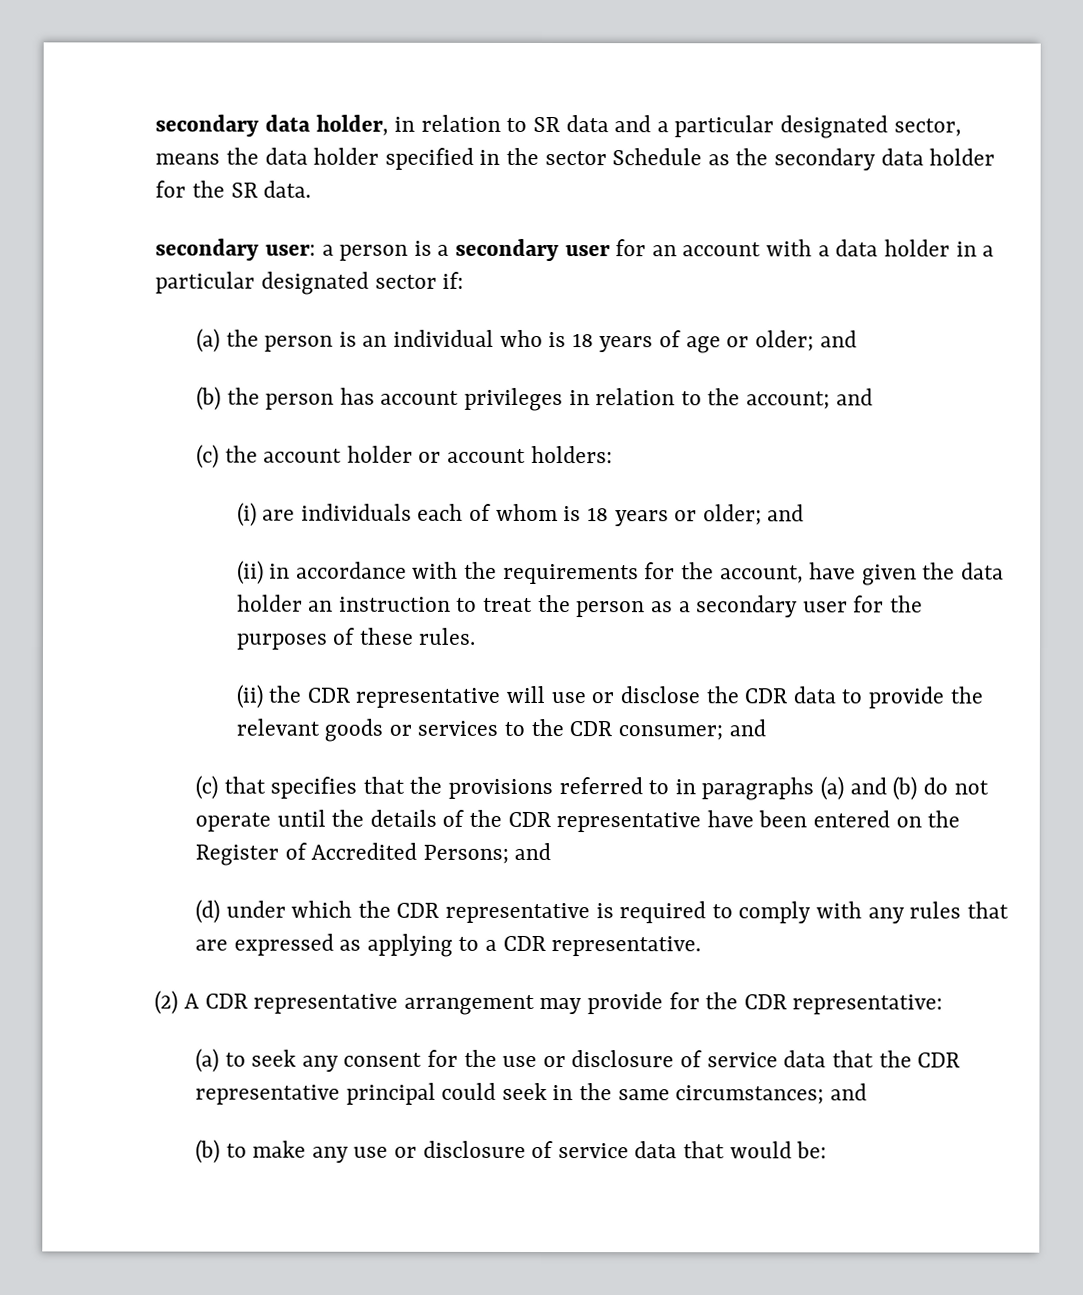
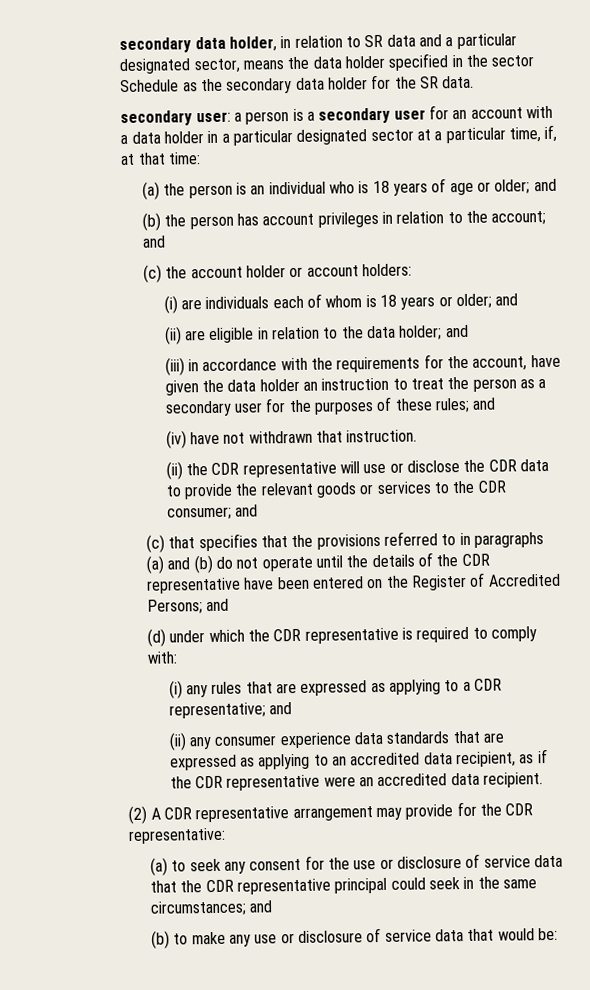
[442,271,465,289] if: -> [416,124,558,144] [120,152,202,166] at a particular time, if, at that time:
(264, 572) none -> [185,324,469,344] [164,357,185,376] are eligible in relation to the data holder; and // (iii)
[419,627,477,645] rules. -> [434,397,497,413] [165,429,418,449] rules; and // (iv) have not withdrawn that instruction.
[816,901,863,919] with -> [147,651,178,664] [168,680,183,699] with: // (i)
[551,936,702,957] representative. -> [168,702,293,719] [168,730,504,751] [169,749,548,771] [169,772,543,791] representative; and // (ii) any consumer experience data standards that are expressed as applying to an accredited data recipient, as if the CDR representative were an accredited data recipient.

